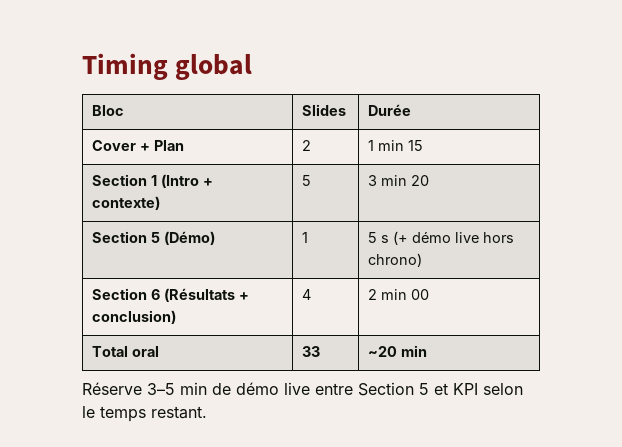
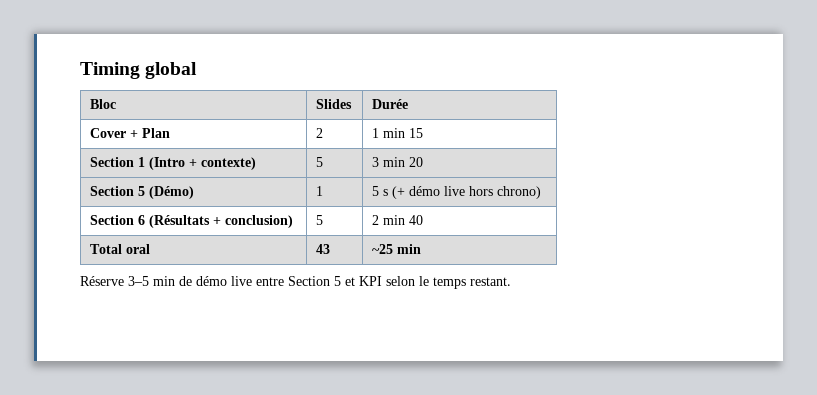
[302,289,312,300] 4 -> [315,215,323,225] 5
[411,289,430,300] 00 -> [408,215,423,225] 40
[302,346,321,357] [368,346,398,357] 33 | ~20 -> [315,244,330,254] [371,244,393,254] 43 | ~25

